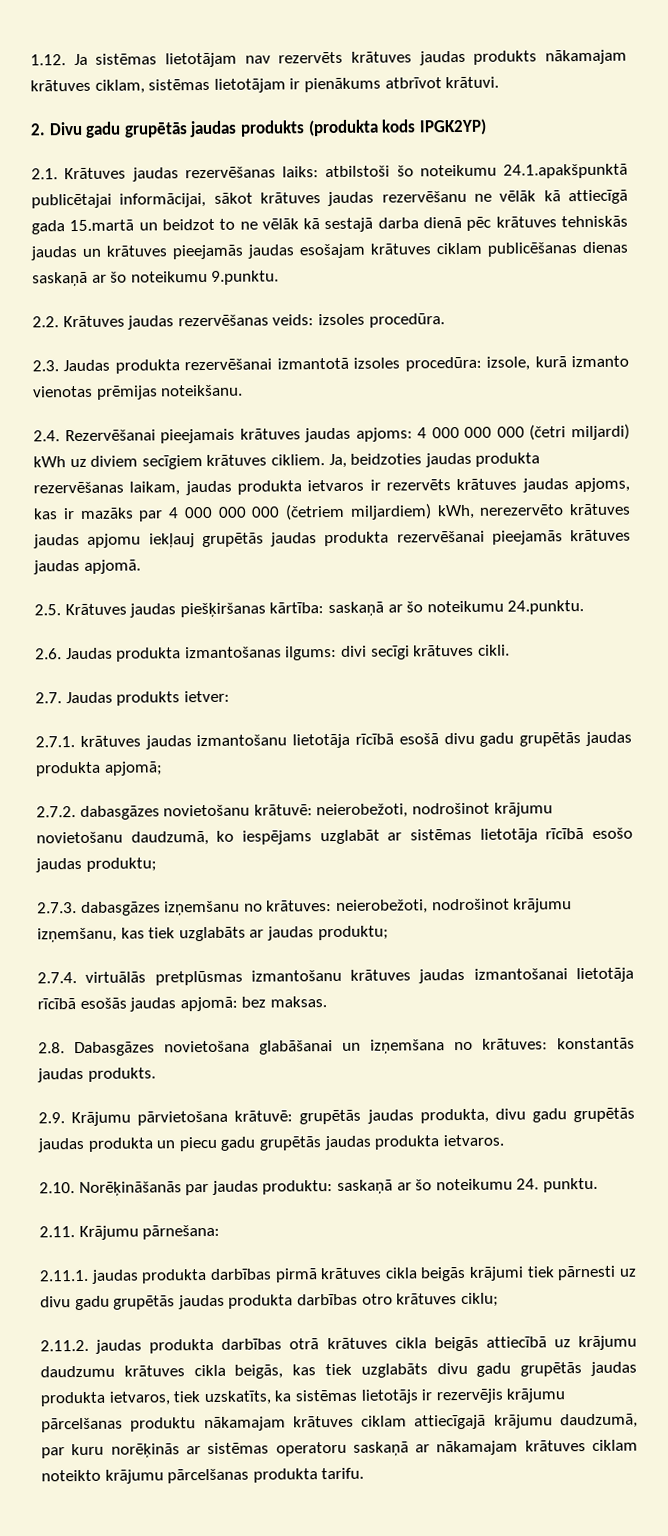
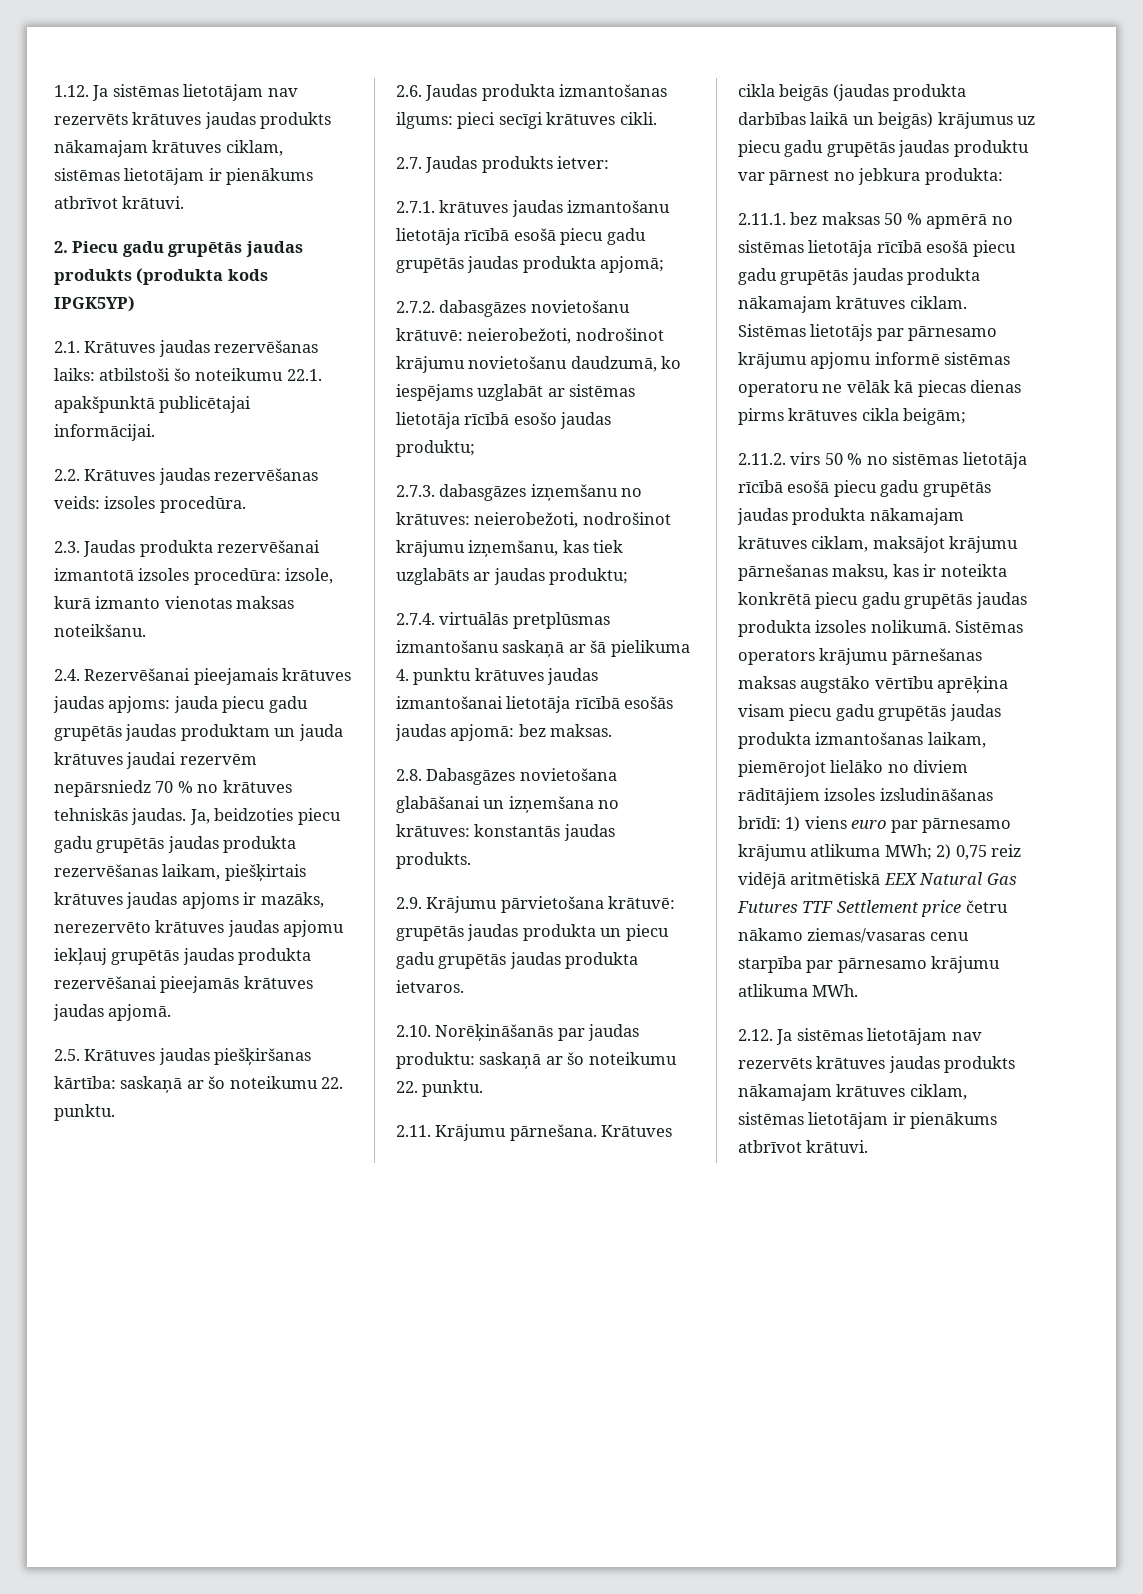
[48,121,83,136] Divu -> [72,241,119,253] Piecu
[418,118,487,136] IPGK2YP) -> [54,296,135,312] IPGK5YP)
[503,163,628,179] [31,189,628,209] [31,215,628,235] [30,241,628,261] [32,270,280,287] 24.1.apakšpunktā publicētajai informācijai, sākot krātuves jaudas rezervēšanu ne vēlāk kā attiecīgā gada 15.martā un beidzot to ne vēlāk kā sestajā darba dienā pēc krātuves tehniskās jaudas un krātuves pieejamās jaudas esošajam krātuves ciklam publicēšanas dienas saskaņā ar šo noteikumu 9.punktu. -> [286,369,322,381] [54,396,252,413] [54,424,155,441] 22.1. apakšpunktā publicētajai informācijai.
[95,385,158,400] prēmijas -> [236,596,295,609] maksas
[417,423,630,441] [33,452,541,470] [33,477,630,496] [33,503,475,522] 4 000 000 000 (četri miljardi) kWh uz diviem secīgiem krātuves cikliem. Ja, beidzoties jaudas produkta rezervēšanas laikam, jaudas produkta ietvaros ir rezervēts krātuves jaudas apjoms, kas ir mazāks par 4 000 000 000 (četriem miljardiem) kWh, -> [173,696,308,713] [54,724,343,741] [54,752,257,769] [54,780,292,797] [54,808,341,825] [54,836,297,853] [54,864,306,881] [54,892,324,909] jauda piecu gadu grupētās jaudas produktam un jauda krātuves jaudai rezervēm nepārsniedz 70 % no krātuves tehniskās jaudas. Ja, beidzoties piecu gadu grupētās jaudas produkta rezervēšanas laikam, piešķirtais krātuves jaudas apjoms ir mazāks,
[507,600,585,615] 24.punktu. -> [321,1077,344,1089] [54,1104,115,1121] 22. punktu.
[340,645,367,657] divi -> [457,112,496,129] pieci
[443,732,475,745] divu -> [560,228,604,245] piecu
(342, 975) none -> [502,640,690,657] [396,668,472,685] saskaņā ar šā pielikuma 4. punktu
[419,1107,635,1124] [37,1137,85,1153] produkta, divu gadu grupētās jaudas -> (519, 932) none
[516,1178,540,1190] 24. -> [396,1081,418,1093] 22.
[142,1224,221,1240] [39,1265,637,1284] [40,1292,499,1311] [40,1335,638,1354] [40,1361,637,1379] [40,1388,566,1407] [41,1413,638,1433] [41,1439,638,1459] [41,1467,365,1484] pārnešana: // 2.11.1. jaudas produkta darbības pirmā krātuves cikla beigās krājumi tiek pārnesti uz divu gadu grupētās jaudas produkta darbības otro krātuves ciklu; // 2.11.2. jaudas produkta darbības otrā krātuves cikla beigās attiecībā uz krājumu daudzumu krātuves cikla beigās, kas tiek uzglabāts divu gadu grupētās jaudas produkta ietvaros, tiek uzskatīts, ka sistēmas lietotājs ir rezervējis krājumu pārcelšanas produktu nākamajam krātuves ciklam attiecīgajā krājumu daudzumā, par kuru norēķinās ar sistēmas operatoru saskaņā ar nākamajam krātuves ciklam noteikto krājumu pārcelšanas produkta tarifu. -> [509,1124,673,1141] [738,84,967,101] [738,112,1036,129] [738,140,1029,157] [738,168,1003,185] [738,212,1013,229] [738,240,1016,257] [738,268,981,285] [738,296,967,313] [738,324,998,341] [738,352,1011,369] [738,380,1022,397] [738,408,967,425] [738,452,1027,469] [738,480,991,497] [737,508,964,525] [738,536,1019,553] [738,564,1007,581] [738,592,1027,609] [738,620,1024,637] [738,648,982,665] [738,676,1009,693] [738,704,1001,721] [738,732,986,749] [738,760,969,777] [738,788,993,805] [738,816,1012,833] [738,844,1022,861] [738,872,1017,889] [737,900,1008,917] [738,928,969,943] [738,956,1001,973] [738,984,859,997] [738,1028,982,1045] [738,1056,1016,1073] [738,1084,967,1101] [738,1112,998,1129] [738,1140,869,1153] pārnešana. Krātuves cikla beigās (jaudas produkta darbības laikā un beigās) krājumus uz piecu gadu grupētās jaudas produktu var pārnest no jebkura produkta: // 2.11.1. bez maksas 50 % apmērā no sistēmas lietotāja rīcībā esošā piecu gadu grupētās jaudas produkta nākamajam krātuves ciklam. Sistēmas lietotājs par pārnesamo krājumu apjomu informē sistēmas operatoru ne vēlāk kā piecas dienas pirms krātuves cikla beigām; // 2.11.2. virs 50 % no sistēmas lietotāja rīcībā esošā piecu gadu grupētās jaudas produkta nākamajam krātuves ciklam, maksājot krājumu pārnešanas maksu, kas ir noteikta konkrētā piecu gadu grupētās jaudas produkta izsoles nolikumā. Sistēmas operators krājumu pārnešanas maksas augstāko vērtību aprēķina visam piecu gadu grupētās jaudas produkta izmantošanas laikam, piemērojot lielāko no diviem rādītājiem izsoles izsludināšanas brīdī: 1) viens euro par pārnesamo krājumu atlikuma MWh; 2) 0,75 reiz vidējā aritmētiskā EEX Natural Gas Futures TTF Settlement price četru nākamo ziemas/vasaras cenu starpība par pārnesamo krājumu atlikuma MWh. // 2.12. Ja sistēmas lietotājam nav rezervēts krātuves jaudas produkts nākamajam krātuves ciklam, sistēmas lietotājam ir pienākums atbrīvot krātuvi.

